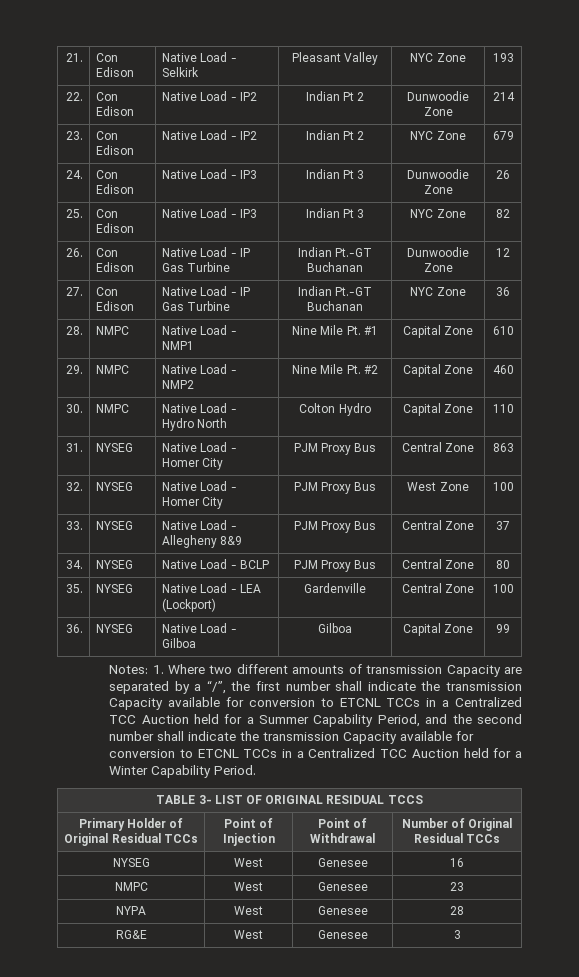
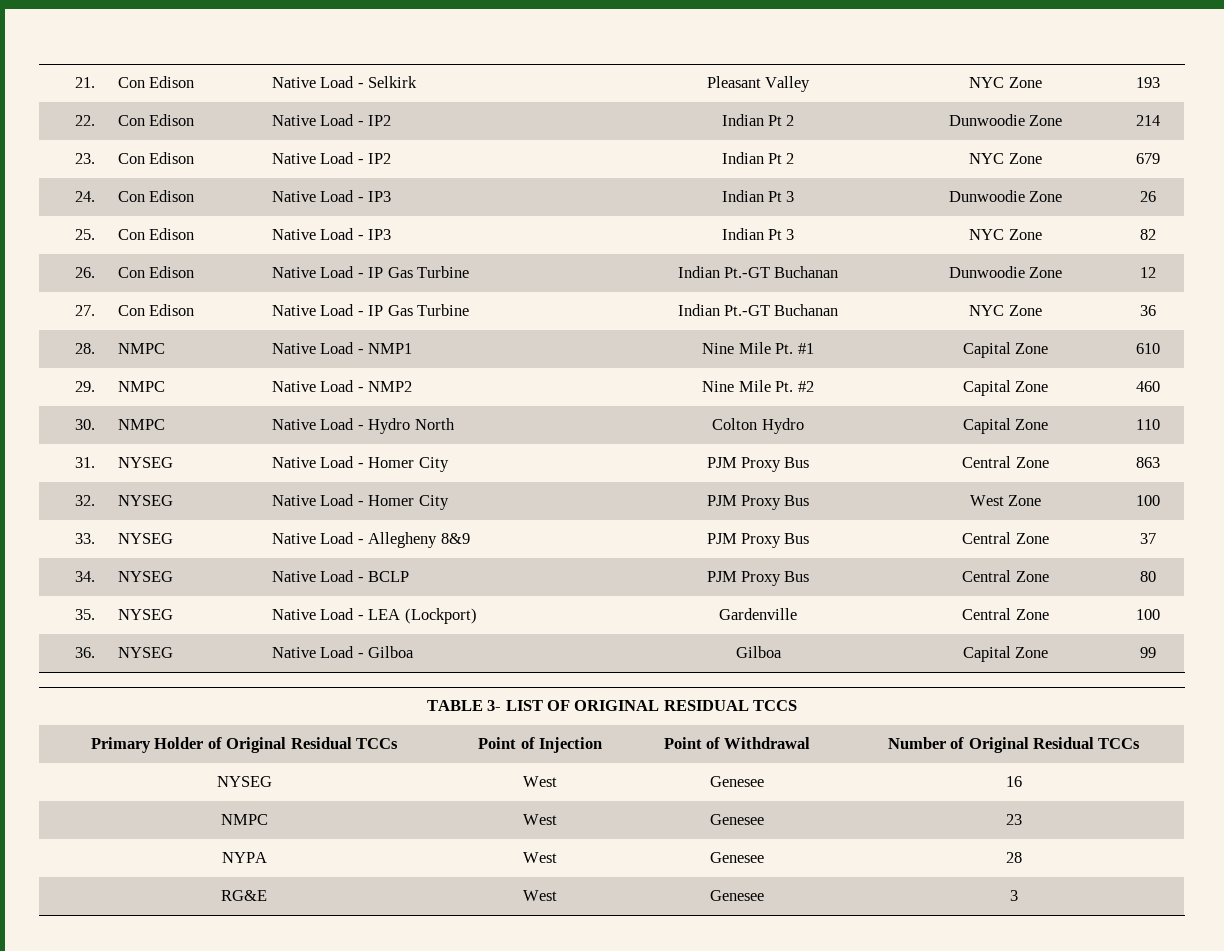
[109,664,522,677] [109,680,523,694] [109,697,522,710] [109,714,522,727] [109,731,475,744] [109,748,523,758] [109,765,257,778] // Notes: 1. Where two different amounts of transmission Capacity are separated by a “/”, the first number shall indicate the transmission Capacity available for conversion to ETCNL TCCs in a Centralized TCC Auction held for a Summer Capability Period, and the second number shall indicate the transmission Capacity available for conversion to ETCNL TCCs in a Centralized TCC Auction held for a Winter Capability Period. -> (1156, 652) none

